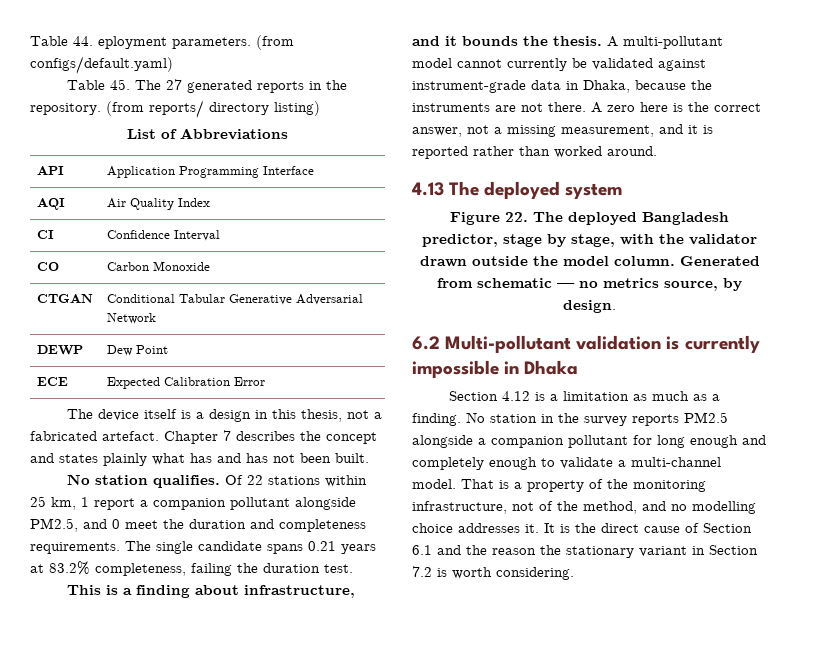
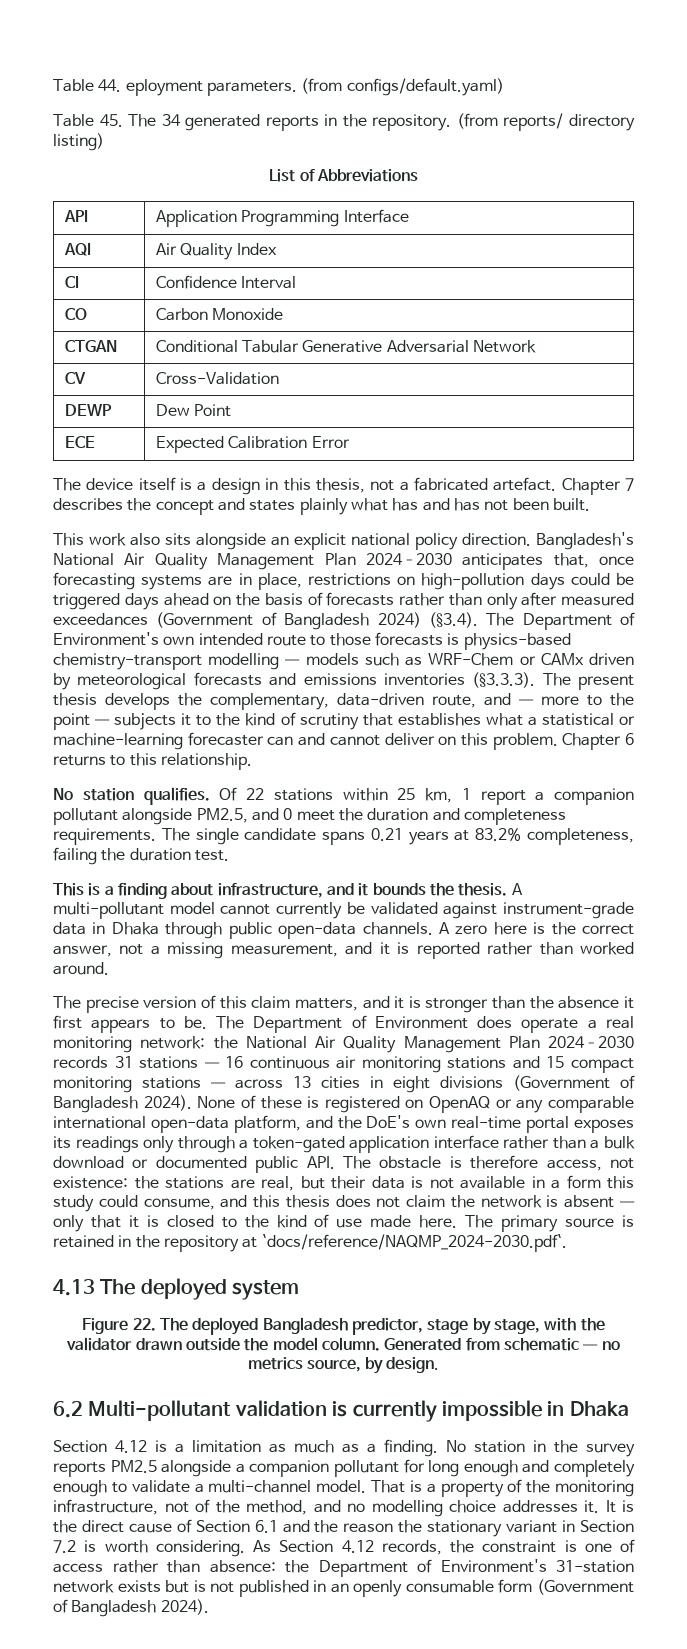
[166,79,183,90] 27 -> [161,114,181,126] 34
(156, 318) none -> [64,372,86,384] [155,372,279,385] // CV | Cross-Validation
(369, 458) none -> [53,532,634,550] [53,553,634,570] [53,572,635,590] [53,592,634,610] [53,612,635,630] [53,632,571,650] [53,653,634,670] [53,672,634,690] [53,693,634,710] [53,712,635,730] [53,732,634,750] [53,753,252,770] // This work also sits alongside an explicit national policy direction. Bangladesh's National Air Quality Management Plan 2024–2030 anticipates that, once forecasting systems are in place, restrictions on high-pollution days could be triggered days ahead on the basis of forecasts rather than only after measured exceedances (Government of Bangladesh 2024) (§3.4). The Department of Environment's own intended route to those forecasts is physics-based chemistry-transport modelling — models such as WRF-Chem or CAMx driven by meteorological forecasts and emissions inventories (§3.3.3). The present thesis develops the complementary, data-driven route, and — more to the point — subjects it to the kind of scrutiny that establishes what a statistical or machine-learning forecaster can and cannot deliver on this problem. Chapter 6 returns to this relationship.
[583,80,712,93] [412,102,586,112] Dhaka, because the instruments are not there. -> [111,922,433,939] Dhaka through public open-data channels.
(657, 151) none -> [53,995,635,1013] [53,1015,634,1033] [53,1036,634,1053] [53,1056,635,1073] [53,1075,635,1093] [53,1095,634,1113] [53,1115,635,1133] [53,1135,635,1153] [53,1155,635,1173] [53,1175,634,1191] [53,1195,635,1212] [53,1214,634,1232] [53,1234,567,1252] // The precise version of this claim matters, and it is stronger than the absence it first appears to be. The Department of Environment does operate a real monitoring network: the National Air Quality Management Plan 2024–2030 records 31 stations — 16 continuous air monitoring stations and 15 compact monitoring stations — across 13 cities in eight divisions (Government of Bangladesh 2024). None of these is registered on OpenAQ or any comparable international open-data platform, and the DoE's own real-time portal exposes its readings only through a token-gated application interface rather than a bulk download or documented public API. The obstacle is therefore access, not existence: the stations are real, but their data is not available in a form this study could consume, and this thesis does not claim the network is absent — only that it is closed to the kind of use made here. The primary source is retained in the repository at `docs/reference/NAQMP_2024-2030.pdf`.
(574, 573) none -> [253,1539,635,1555] [53,1559,634,1577] [53,1579,635,1597] [53,1599,209,1617] As Section 4.12 records, the constraint is one of access rather than absence: the Department of Environment's 31-station network exists but is not published in an openly consumable form (Government of Bangladesh 2024).

